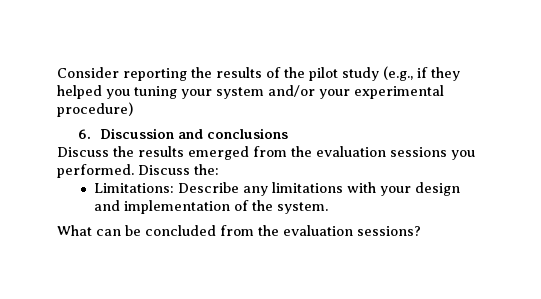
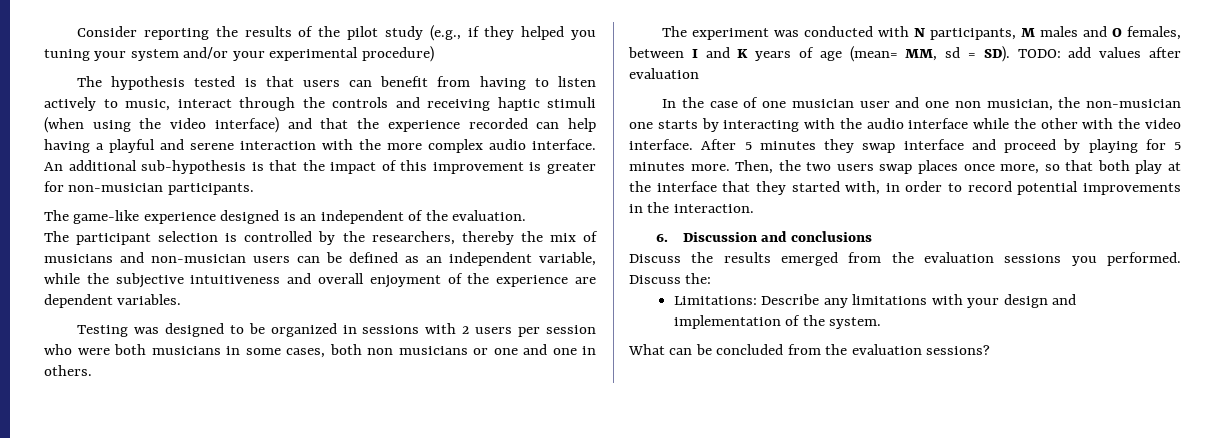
(133, 109) none -> [77,76,596,90] [44,97,596,111] [44,117,597,133] [44,139,596,153] [44,160,596,174] [44,181,254,195] [44,210,527,224] [44,231,598,245] [44,252,596,266] [44,273,596,288] [44,294,182,308] [77,323,596,337] [44,344,596,358] [44,365,92,376] [662,26,1181,40] [628,46,1181,62] [629,68,699,79] [662,97,1181,111] [629,118,1181,132] [629,139,1181,153] [629,160,1181,174] [629,181,1181,195] [629,202,754,213] // The hypothesis tested is that users can benefit from having to listen actively to music, interact through the controls and receiving haptic stimuli (when using the video interface) and that the experience recorded can help having a playful and serene interaction with the more complex audio interface. An additional sub-hypothesis is that the impact of this improvement is greater for non-musician participants. // The game-like experience designed is an independent of the evaluation. // The participant selection is controlled by the researchers, thereby the mix of musicians and non-musician users can be defined as an independent variable, while the subjective intuitiveness and overall enjoyment of the experience are dependent variables. // Testing was designed to be organized in sessions with 2 users per session who were both musicians in some cases, both non musicians or one and one in others. // The experiment was conducted with N participants, M males and O females, between I and K years of age (mean= MM, sd = SD). TODO: add values after evaluation // In the case of one musician user and one non musician, the non-musician one starts by interacting with the audio interface while the other with the video interface. After 5 minutes they swap interface and proceed by playing for 5 minutes more. Then, the two users swap places once more, so that both play at the interface that they started with, in order to record potential improvements in the interaction.

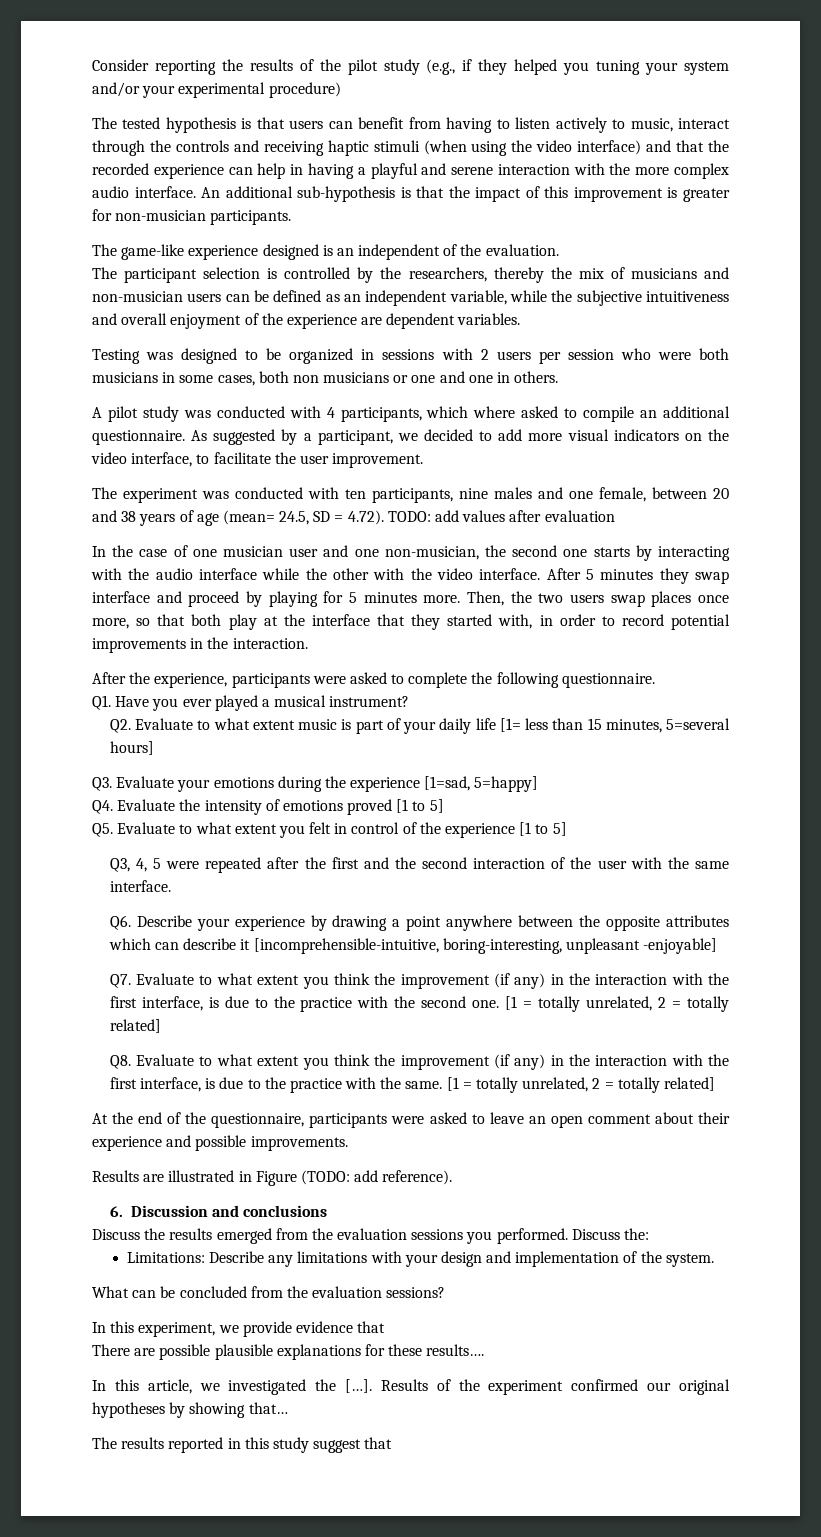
[111,76,236,90] hypothesis tested -> [122,117,236,133] tested hypothesis
[387,118,528,132] experience recorded -> [92,163,224,179] recorded experience
(597, 125) none -> [290,164,304,175] in
(92, 370) none -> [92,406,731,422] [92,429,729,445] [91,452,424,468] // A pilot study was conducted with 4 participants, which where asked to compile an additional questionnaire. As suggested by a participant, we decided to add more visual indicators on the video interface, to facilitate the user improvement.
[914,26,1181,40] [628,46,1010,62] N participants, M males and O females, between I and K years of age (mean= MM, sd = SD). -> [345,487,729,503] [92,510,384,526] ten participants, nine males and one female, between 20 and 38 years of age (mean= 24.5, SD = 4.72).
[954,97,1181,111] non musician, the non-musician -> [384,545,558,560] non-musician, the second
(754, 208) none -> [92,672,655,688] [92,695,410,711] [109,718,730,734] [109,741,154,755] [92,776,539,792] [92,799,444,815] [92,822,567,838] [109,857,729,873] [109,880,171,892] [109,915,730,931] [108,938,718,954] [109,973,729,989] [109,996,729,1012] [109,1019,161,1033] [109,1054,729,1070] [109,1077,715,1093] [92,1112,730,1128] [92,1135,348,1151] [92,1170,453,1186] // After the experience, participants were asked to complete the following questionnaire. // Q1. Have you ever played a musical instrument? // Q2. Evaluate to what extent music is part of your daily life [1= less than 15 minutes, 5=several hours] // Q3. Evaluate your emotions during the experience [1=sad, 5=happy] // Q4. Evaluate the intensity of emotions proved [1 to 5] // Q5. Evaluate to what extent you felt in control of the experience [1 to 5] // Q3, 4, 5 were repeated after the first and the second interaction of the user with the same interface. // Q6. Describe your experience by drawing a point anywhere between the opposite attributes which can describe it [incomprehensible-intuitive, boring-interesting, unpleasant -enjoyable] // Q7. Evaluate to what extent you think the improvement (if any) in the interaction with the first interface, is due to the practice with the second one. [1 = totally unrelated, 2 = totally related] // Q8. Evaluate to what extent you think the improvement (if any) in the interaction with the first interface, is due to the practice with the same. [1 = totally unrelated, 2 = totally related] // At the end of the questionnaire, participants were asked to leave an open comment about their experience and possible improvements. // Results are illustrated in Figure (TODO: add reference).
(991, 350) none -> [92,1321,386,1337] [92,1344,485,1360] [92,1379,730,1395] [92,1402,288,1418] [92,1437,393,1453] // In this experiment, we provide evidence that // There are possible plausible explanations for these results…. // In this article, we investigated the […]. Results of the experiment confirmed our original hypotheses by showing that… // The results reported in this study suggest that

